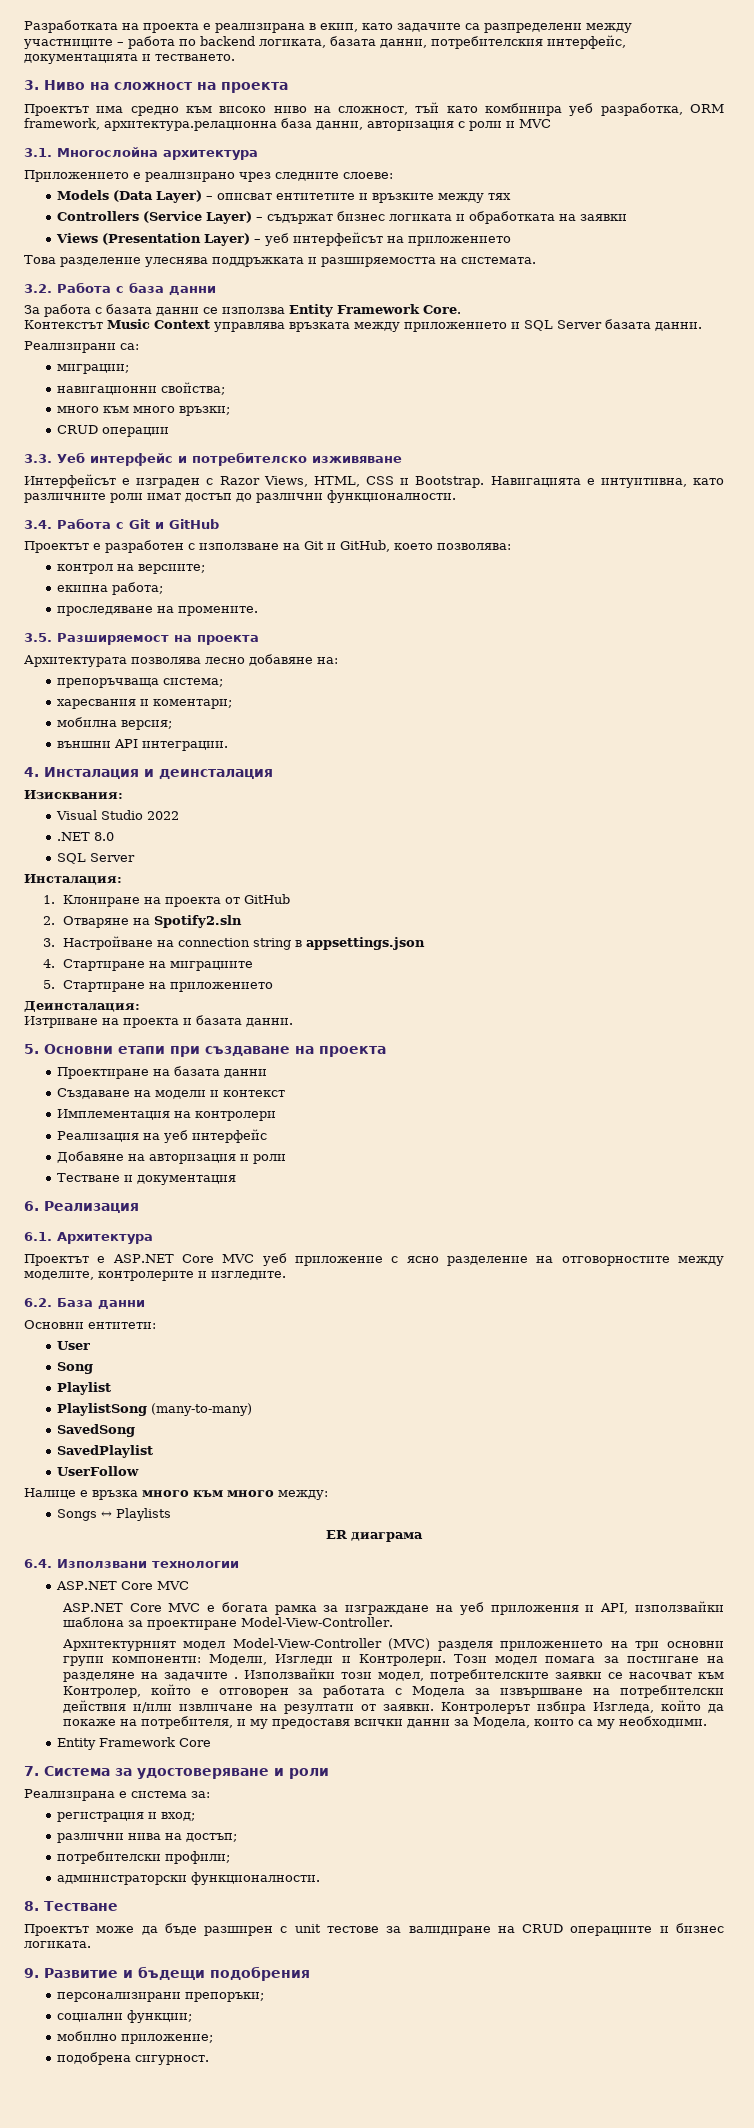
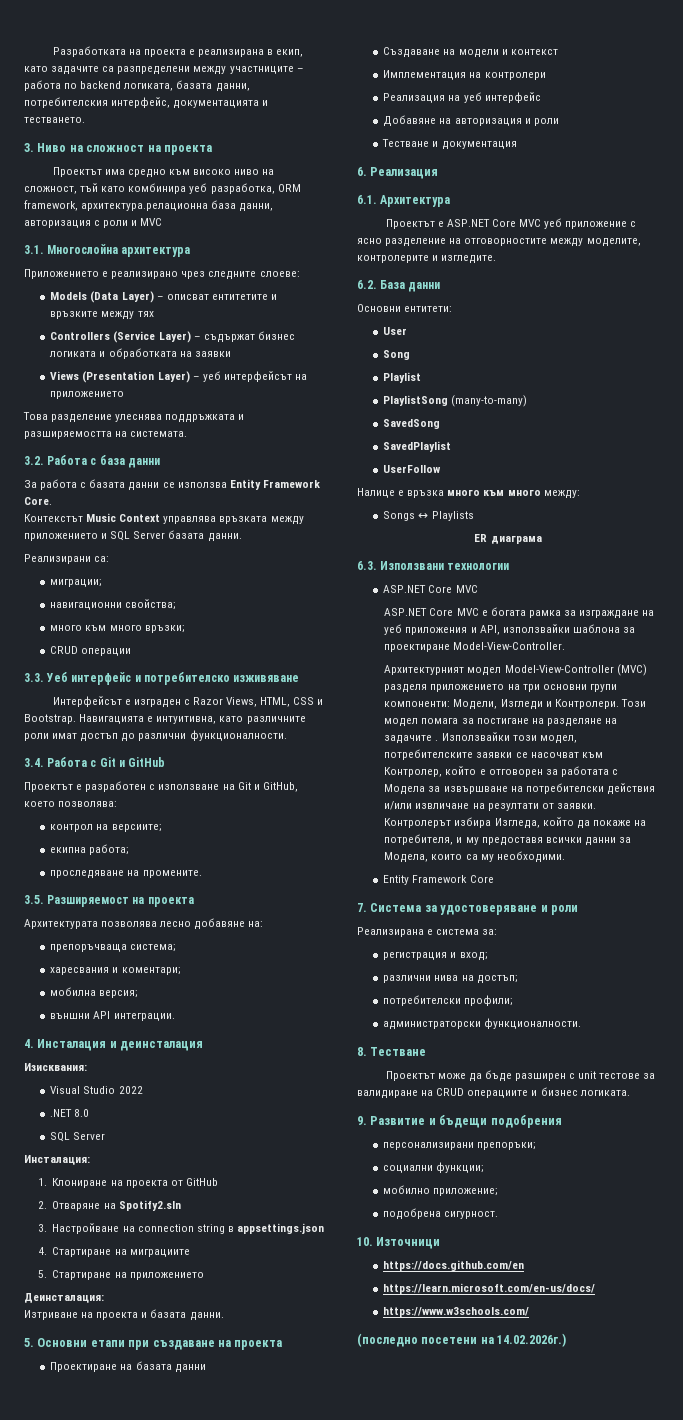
[24,1559,52,1568] 6.4. -> [357,561,377,570] 6.3.
(210, 2060) none -> [357,1237,441,1249] [383,1260,525,1271] [383,1283,596,1294] [383,1307,530,1317] [357,1333,567,1347] // 10. Източници // https://docs.github.com/en // https://learn.microsoft.com/en-us/docs/ // https://www.w3schools.com/ // (последно посетени на 14.02.2026г.)

